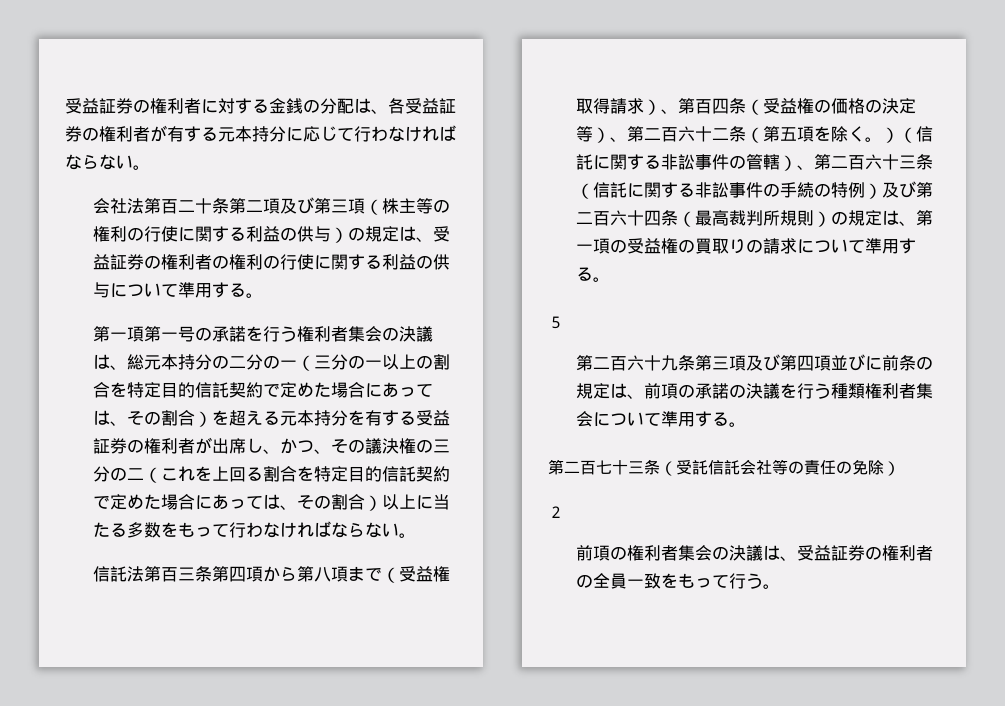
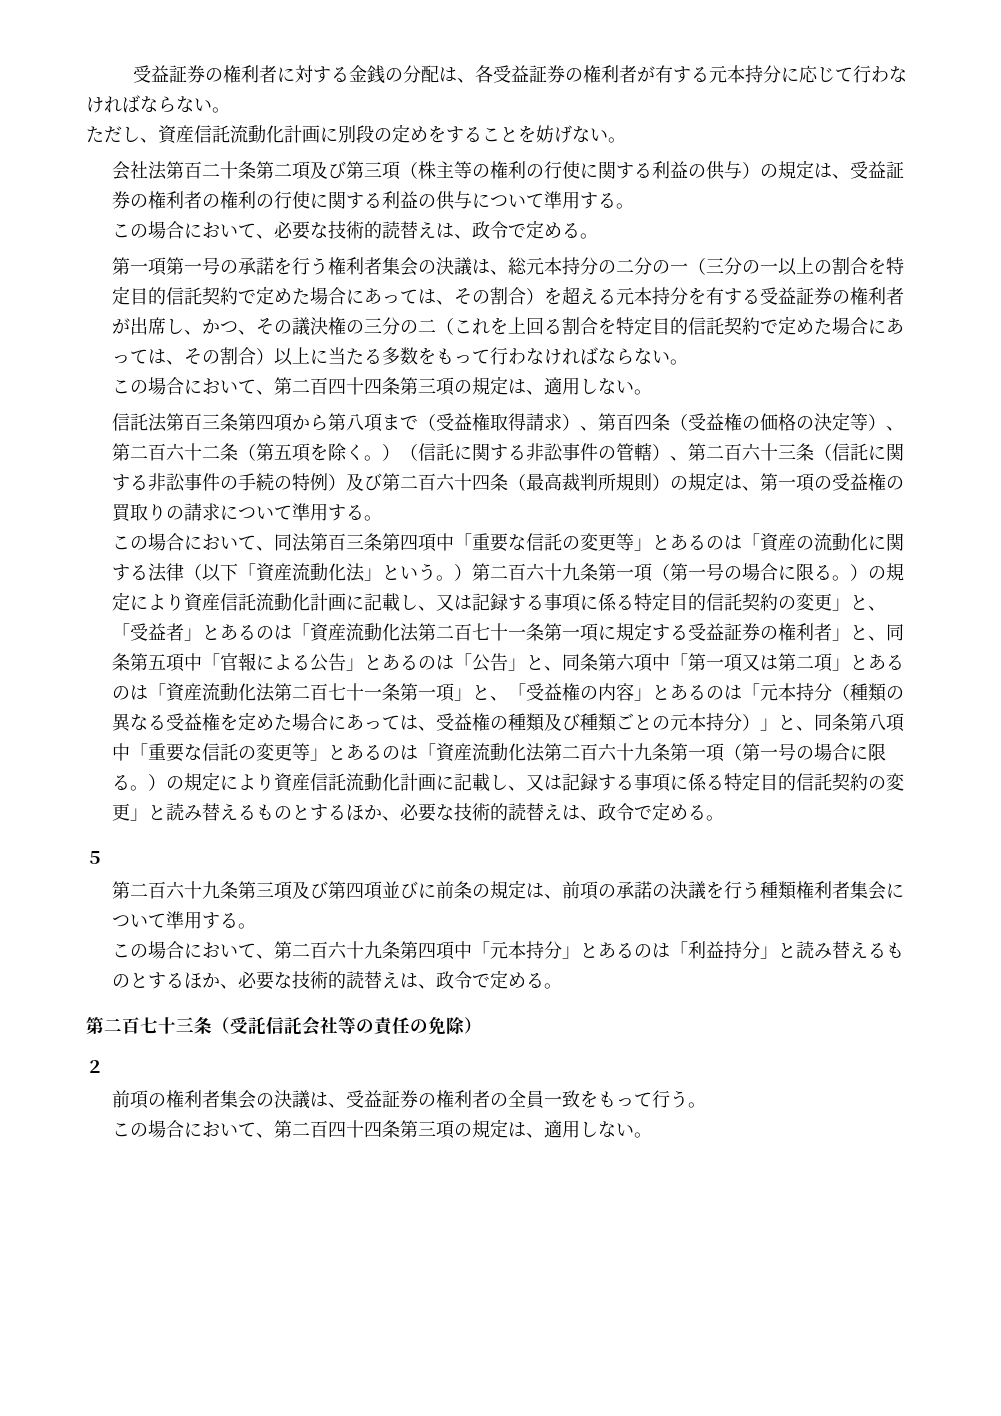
(150, 167) none -> [86,124,626,144] // ただし、資産信託流動化計画に別段の定めをすることを妨げない。
(264, 295) none -> [112,220,599,240] // この場合において、必要な技術的読替えは、政令で定める。
(417, 535) none -> [112,376,653,396] // この場合において、第二百四十四条第三項の規定は、適用しない。
(611, 279) none -> [112,533,905,552] [112,563,905,582] [112,592,887,612] [112,622,905,642] [112,652,905,672] [112,683,905,702] [112,712,905,732] [112,743,887,762] [112,772,905,792] [112,802,725,822] // この場合において、同法第百三条第四項中「重要な信託の変更等」とあるのは「資産の流動化に関する法律（以下「資産流動化法」という。）第二百六十九条第一項（第一号の場合に限る。）の規定により資産信託流動化計画に記載し、又は記録する事項に係る特定目的信託契約の変更」と、「受益者」とあるのは「資産流動化法第二百七十一条第一項に規定する受益証券の権利者」と、同条第五項中「官報による公告」とあるのは「公告」と、同条第六項中「第一項又は第二項」とあるのは「資産流動化法第二百七十一条第一項」と、「受益権の内容」とあるのは「元本持分（種類の異なる受益権を定めた場合にあっては、受益権の種類及び種類ごとの元本持分）」と、同条第八項中「重要な信託の変更等」とあるのは「資産流動化法第二百六十九条第一項（第一号の場合に限る。）の規定により資産信託流動化計画に記載し、又は記録する事項に係る特定目的信託契約の変更」と読み替えるものとするほか、必要な技術的読替えは、政令で定める。
(747, 424) none -> [112,941,905,960] [112,970,563,990] // この場合において、第二百六十九条第四項中「元本持分」とあるのは「利益持分」と読み替えるものとするほか、必要な技術的読替えは、政令で定める。
(781, 586) none -> [112,1119,653,1139] // この場合において、第二百四十四条第三項の規定は、適用しない。

